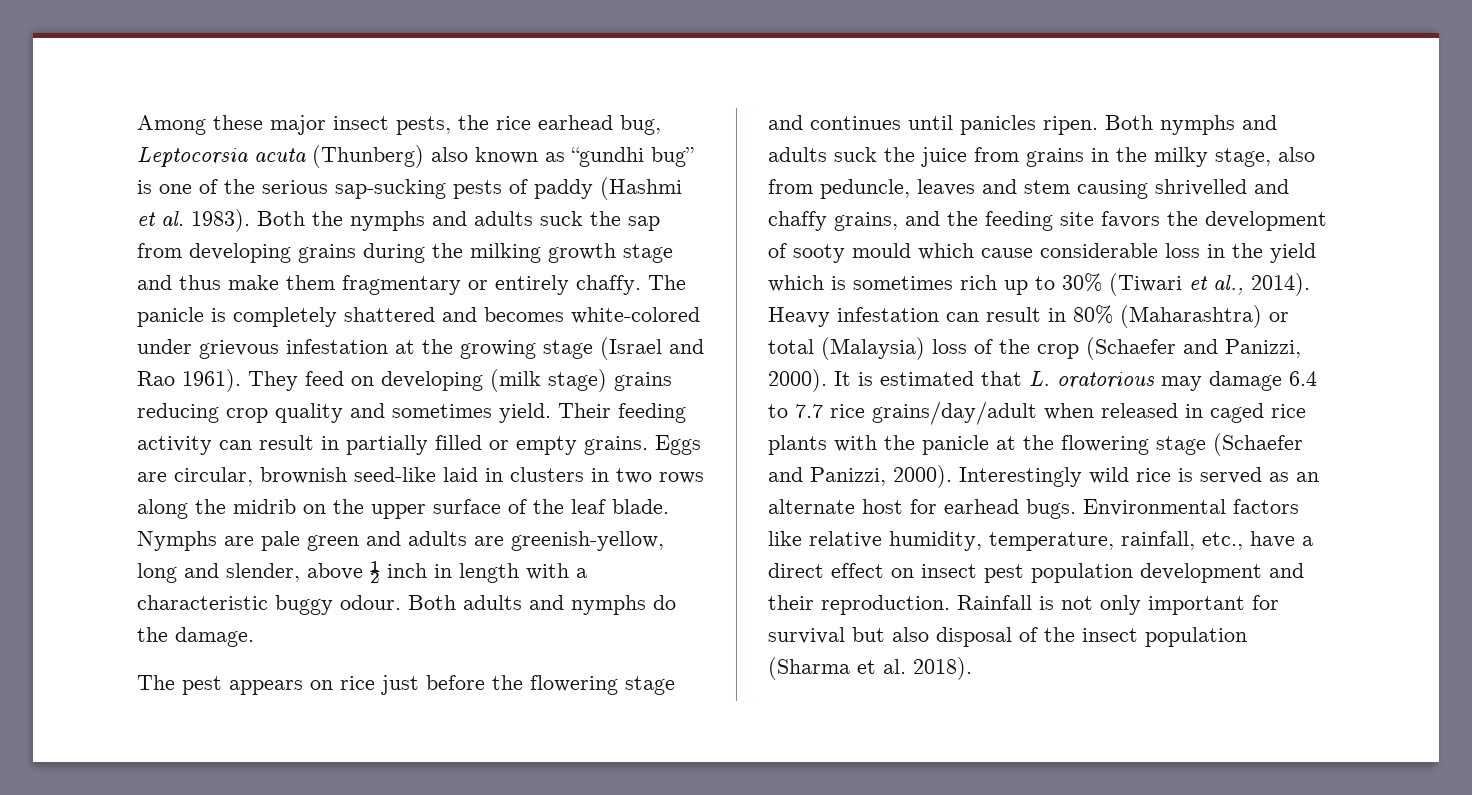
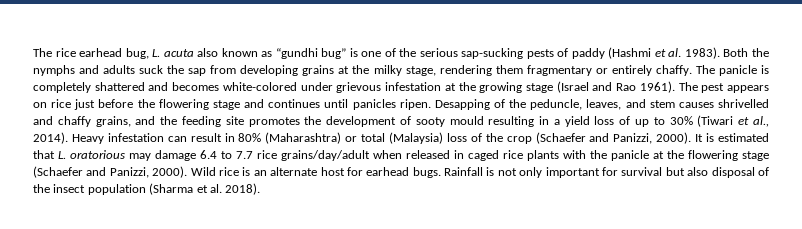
[137,115,661,135] [137,145,424,168] Among these major insect pests, the rice earhead bug, Leptocorsia acuta (Thunberg) -> [33,48,194,59] The rice earhead bug, L. acuta
[363,243,673,263] [137,275,279,290] during the milking growth stage and thus make -> [338,65,492,76] at the milky stage, rendering
[248,369,672,392] [137,403,686,423] [137,435,701,455] [137,467,704,486] [137,499,669,519] [137,531,664,551] [137,561,587,583] [137,595,676,615] [137,627,254,647] They feed on developing (milk stage) grains reducing crop quality and sometimes yield. Their feeding activity can result in partially filled or empty grains. Eggs are circular, brownish seed-like laid in clusters in two rows along the midrib on the upper surface of the leaf blade. Nymphs are pale green and adults are greenish-yellow, long and slender, above ½ inch in length with a characteristic buggy odour. Both adults and nymphs do the damage. // -> (675, 87) none
[1105,115,1277,135] [768,147,1315,167] [768,179,975,199] Both nymphs and adults suck the juice from grains in the milky stage, also from peduncle, leaves -> [434,99,622,110] Desapping of the peduncle, leaves,
[1077,180,1148,199] causing -> [678,102,714,108] causes
[1101,211,1160,228] favors -> [248,117,300,127] promotes
[918,243,1316,263] [768,275,997,292] which cause considerable loss in the yield which is sometimes rich -> [488,116,631,127] resulting in a yield loss of
[959,467,1289,487] Interestingly wild rice is served as -> [190,167,251,176] Wild rice is
[1083,499,1299,516] [768,531,1313,551] [768,563,1304,583] [768,595,950,615] Environmental factors like relative humidity, temperature, rainfall, etc., have a direct effect on insect pest population development and their reproduction. -> (441, 172) none

